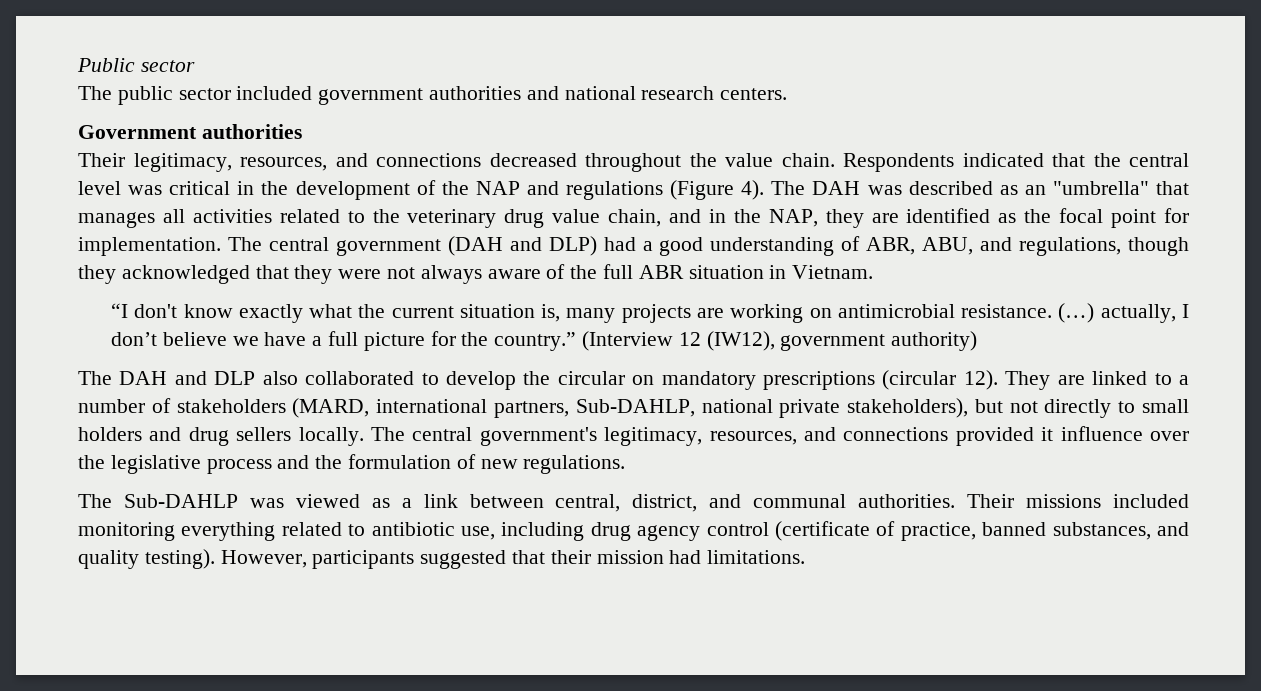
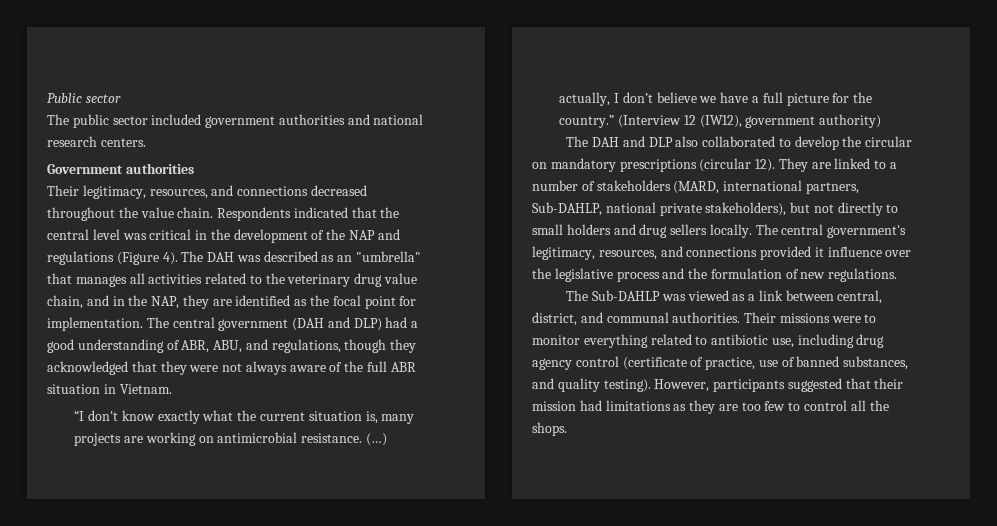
[1112,494,1189,508] [78,522,175,541] included monitoring -> [831,314,877,323] [532,335,580,345] were to monitor
(976, 531) none -> [758,357,795,367] use of
[707,550,806,564] limitations. -> [605,400,889,414] [532,422,567,436] limitations as they are too few to control all the shops.

